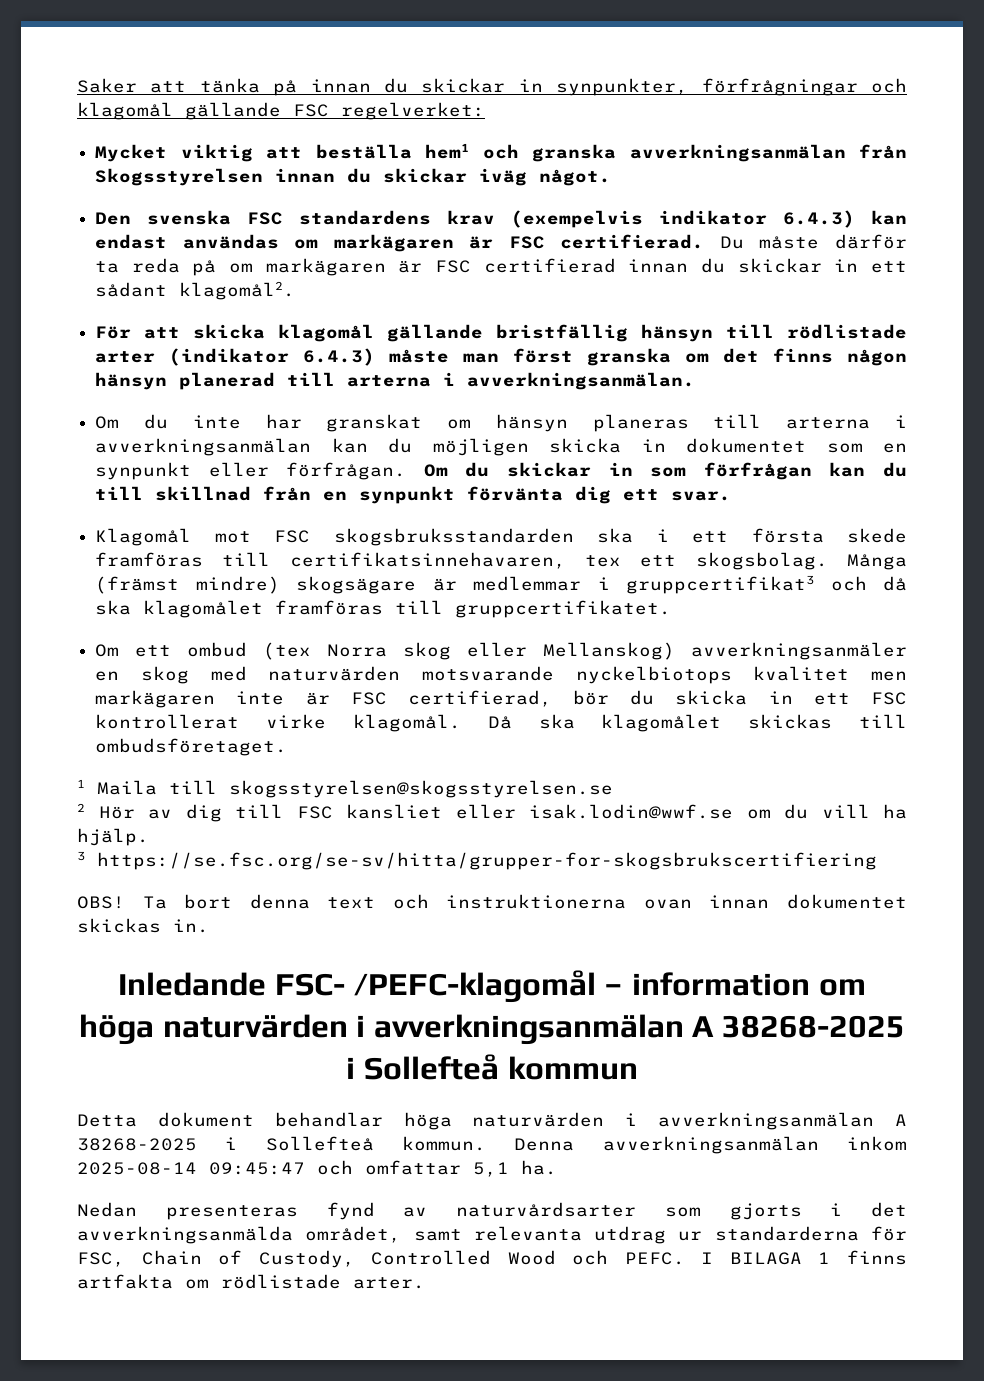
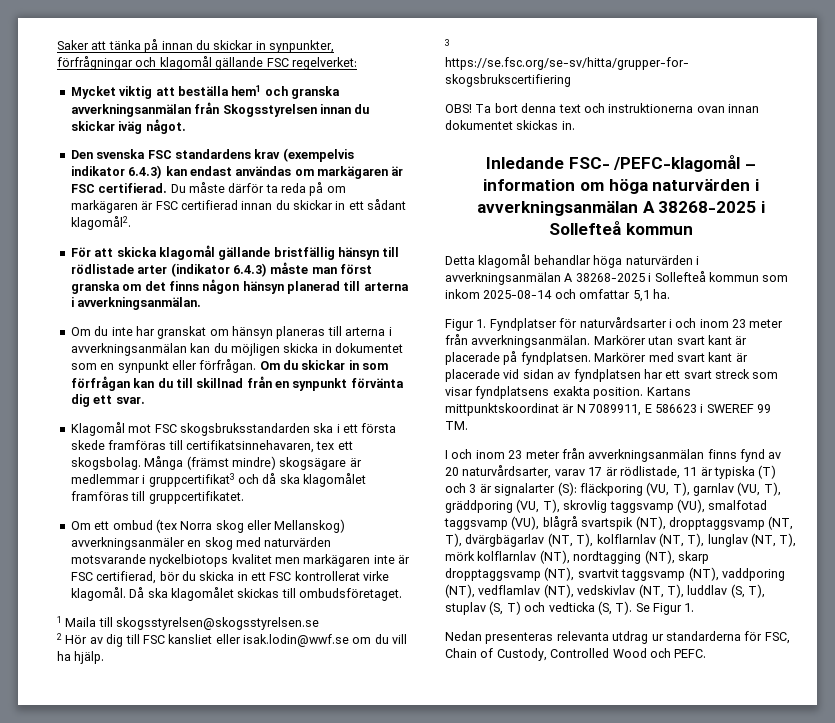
[157,1112,254,1127] dokument -> [478,254,531,268] klagomål
[402,1136,819,1154] kommun. Denna avverkningsanmälan -> [708,272,789,282] kommun som
[209,1162,305,1175] 09:45:47 -> (553, 294) none
[77,1202,907,1220] [77,1226,462,1244] Nedan presenteras fynd av naturvårdsarter som gjorts i det avverkningsanmälda området, samt -> [445,317,784,331] [445,334,748,348] [445,351,748,365] [445,369,779,382] [445,386,691,399] [445,403,771,416] [445,421,468,430] [445,448,782,462] [445,465,777,479] [445,482,781,496] [445,499,768,513] [444,516,794,530] [445,533,797,547] [445,550,709,564] [445,567,785,581] [445,584,765,598] [445,601,695,615] [445,631,554,644] Figur 1. Fyndplatser för naturvårdsarter i och inom 23 meter från avverkningsanmälan. Markörer utan svart kant är placerade på fyndplatsen. Markörer med svart kant är placerade vid sidan av fyndplatsen har ett svart streck som visar fyndplatsens exakta position. Kartans mittpunktskoordinat är N 7089911, E 586623 i SWEREF 99 TM. // I och inom 23 meter från avverkningsanmälan finns fynd av 20 naturvårdsarter, varav 17 är rödlistade, 11 är typiska (T) och 3 är signalarter (S): fläckporing (VU, T), garnlav (VU, T), gräddporing (VU, T), skrovlig taggsvamp (VU), smalfotad taggsvamp (VU), blågrå svartspik (NT), dropptaggsvamp (NT, T), dvärgbägarlav (NT, T), kolflarnlav (NT, T), lunglav (NT, T), mörk kolflarnlav (NT), nordtagging (NT), skarp dropptaggsvamp (NT), svartvit taggsvamp (NT), vaddporing (NT), vedflamlav (NT), vedskivlav (NT, T), luddlav (S, T), stuplav (S, T) och vedticka (S, T). Se Figur 1. // Nedan presenteras
[701,1250,907,1265] [77,1274,425,1289] I BILAGA 1 finns artfakta om rödlistade arter. -> (707, 653) none

